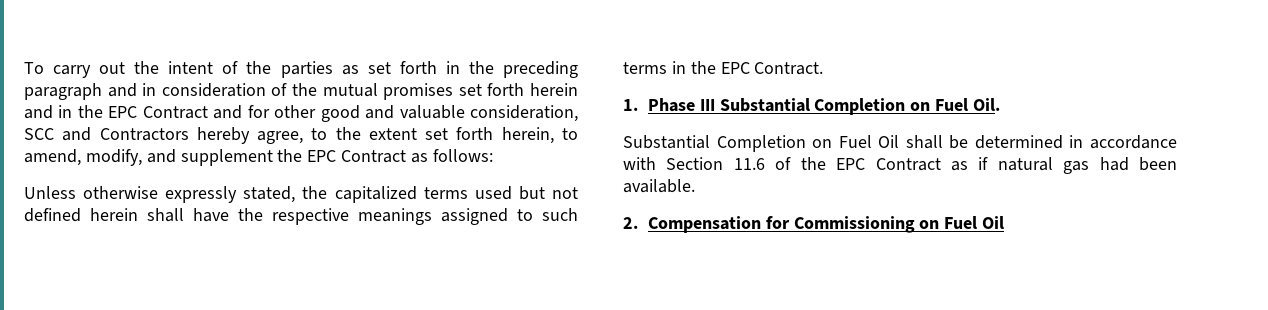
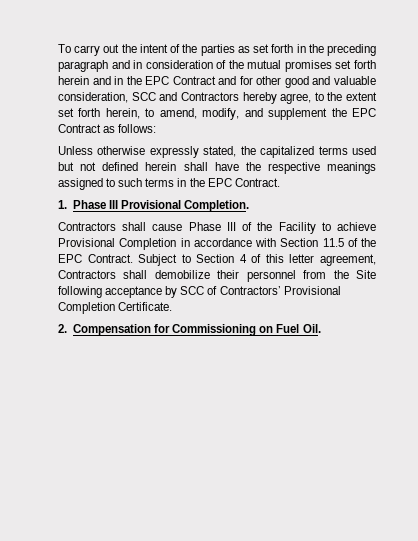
[719,98,1001,115] [623,135,1063,152] Substantial Completion on Fuel Oil. // Substantial Completion on Fuel Oil shall be determined -> [121,200,250,212] [58,222,377,234] [58,238,177,250] Provisional Completion. // Contractors shall cause Phase III of the Facility to achieve Provisional Completion
[733,158,765,170] 11.6 -> [322,238,344,247] 11.5
[875,157,1177,174] [623,179,695,193] Contract as if natural gas had been available. -> [87,254,376,266] [58,270,376,282] [58,286,341,298] [58,302,173,314] Contract. Subject to Section 4 of this letter agreement, Contractors shall demobilize their personnel from the Site following acceptance by SCC of Contractors’ Provisional Completion Certificate.
[982,216,1005,229] Oil -> [302,324,321,333] Oil.

